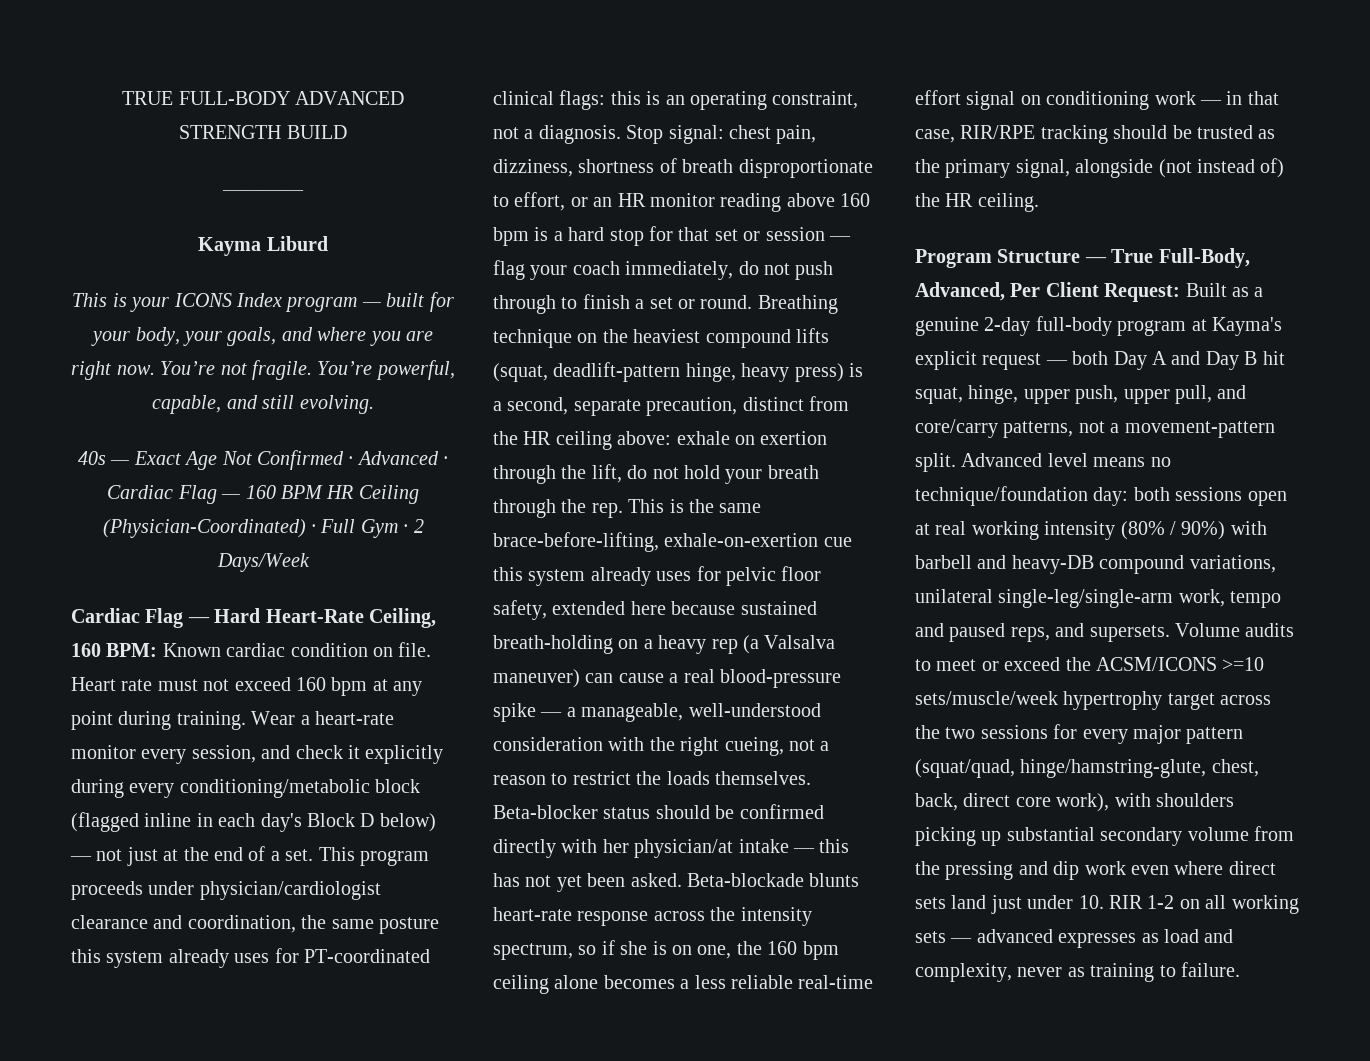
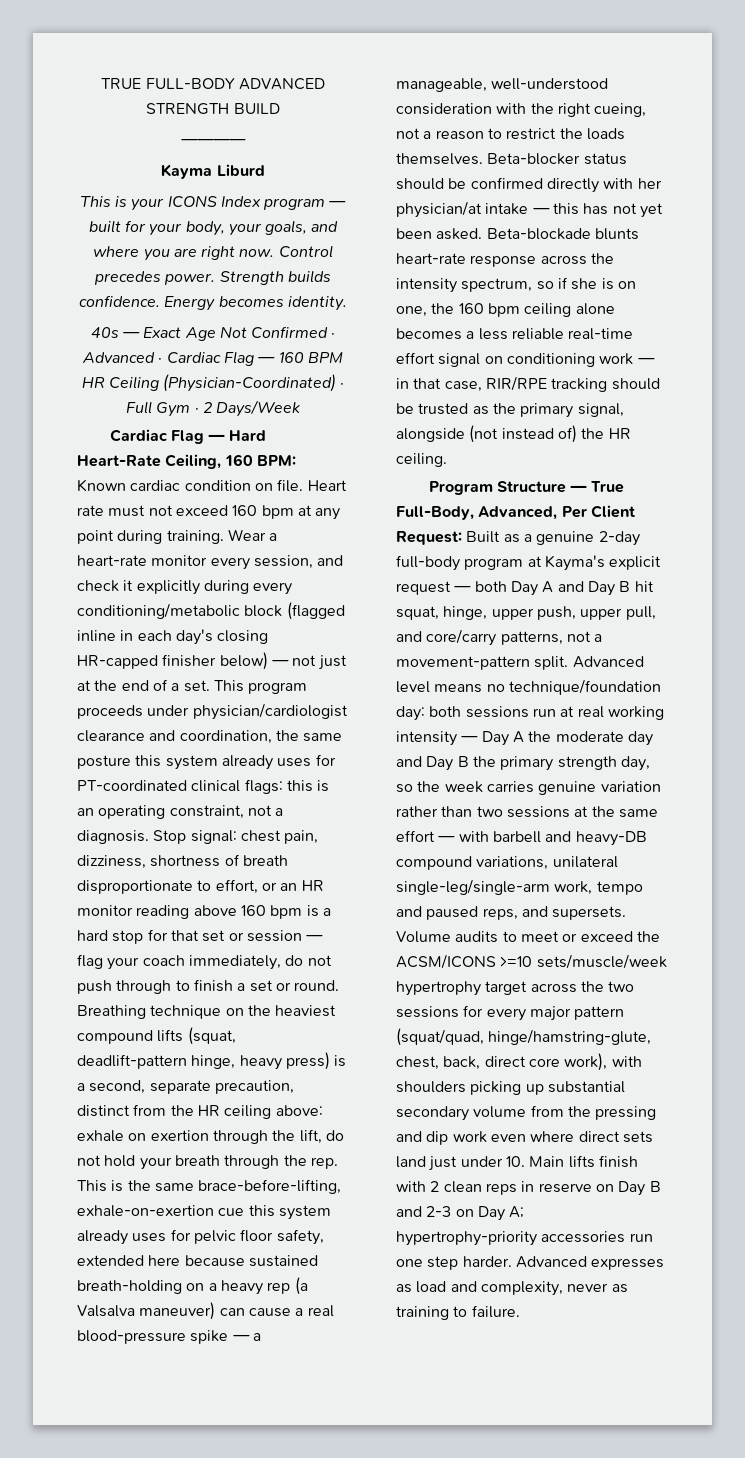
[160,360,455,380] [152,395,374,414] You’re not fragile. You’re powerful, capable, and still evolving. -> [278,245,333,258] [94,270,331,285] [79,295,347,311] Control precedes power. Strength builds confidence. Energy becomes identity.
[307,813,375,827] Block D -> [217,630,269,644] [77,654,217,669] closing HR-capped finisher
[1247,491,1287,506] open -> [532,708,556,717] run
[1120,521,1226,540] (80% / 90%) -> [461,731,653,746] [396,756,650,771] [396,781,661,795] [396,806,658,818] [396,830,456,842] — Day A the moderate day and Day B the primary strength day, so the week carries genuine variation rather than two sessions at the same effort —
[1109,895,1299,914] [915,929,1053,943] RIR 1-2 on all working sets — advanced -> [529,1155,638,1168] [396,1181,661,1196] [396,1206,525,1221] [396,1231,653,1246] [396,1256,587,1270] Main lifts finish with 2 clean reps in reserve on Day B and 2-3 on Day A; hypertrophy-priority accessories run one step harder. Advanced

